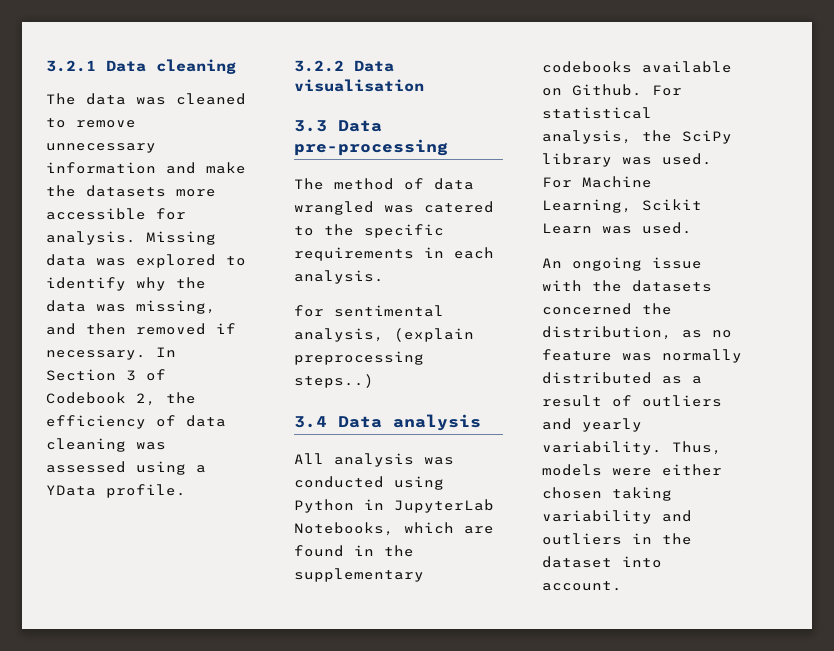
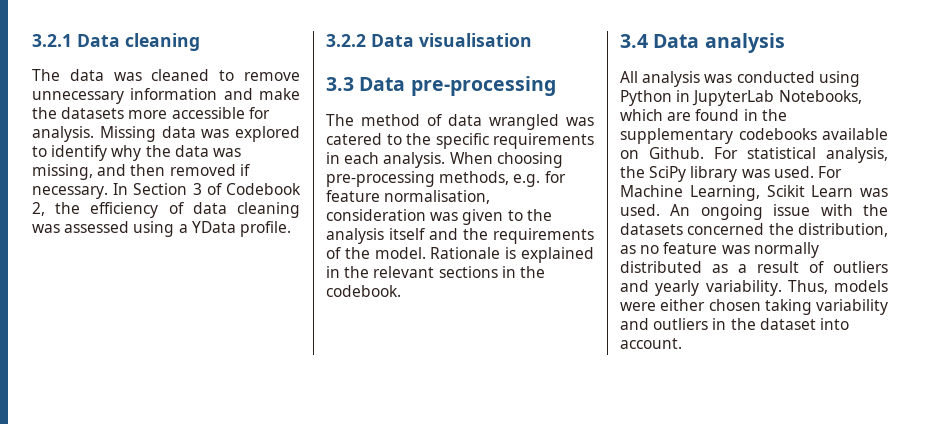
[294,305,444,317] [294,328,474,342] [294,351,424,365] [294,374,374,388] // for sentimental analysis, (explain preprocessing steps..) -> [449,152,563,168] [326,171,566,187] [326,190,491,204] [326,209,552,225] [326,228,594,244] [326,247,594,263] [326,266,545,278] [326,285,401,297] When choosing pre-processing methods, e.g. for feature normalisation, consideration was given to the analysis itself and the requirements of the model. Rationale is explained in the relevant sections in the codebook.
(692, 228) // -> (660, 210) none

